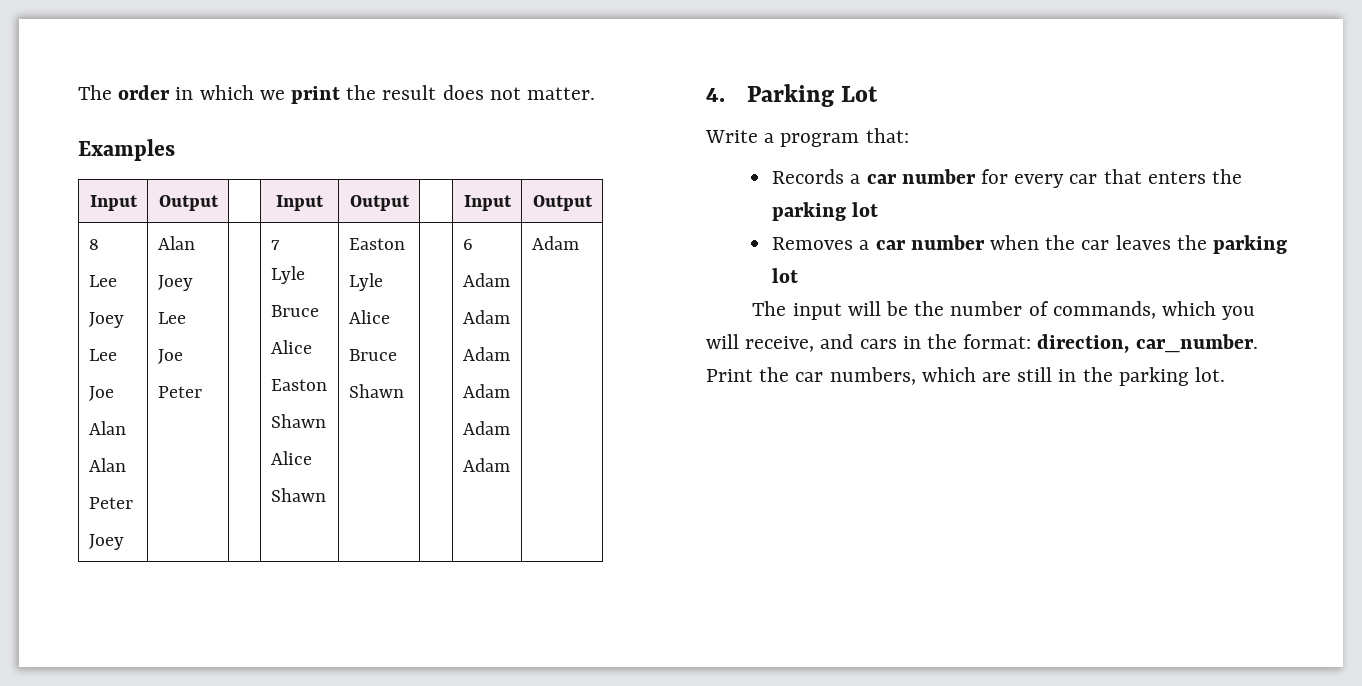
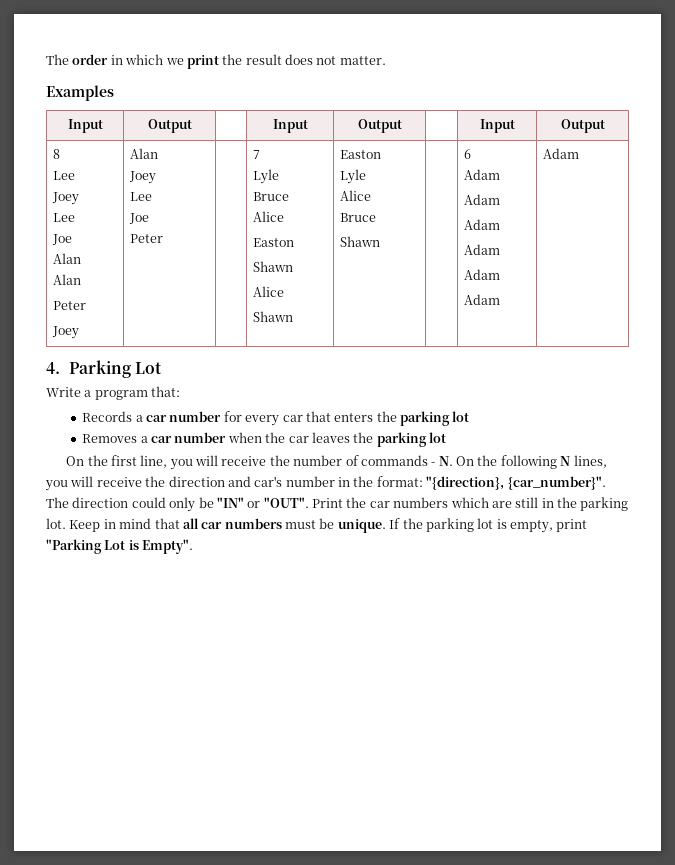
[752,301,1256,320] [706,334,1258,353] The input will be the number of commands, which you will receive, and cars in the format: direction, car_number. -> [66,455,607,470] [45,476,606,491] [46,497,309,512] On the first line, you will receive the number of commands - N. On the following N lines, you will receive the direction and car's number in the format: "{direction}, {car_number}". The direction could only be "IN" or "OUT".
[829,367,916,385] numbers, -> [393,497,449,508] numbers
(1226, 374) none -> [69,518,588,533] [46,539,194,554] Keep in mind that all car numbers must be unique. If the parking lot is empty, print "Parking Lot is Empty".

